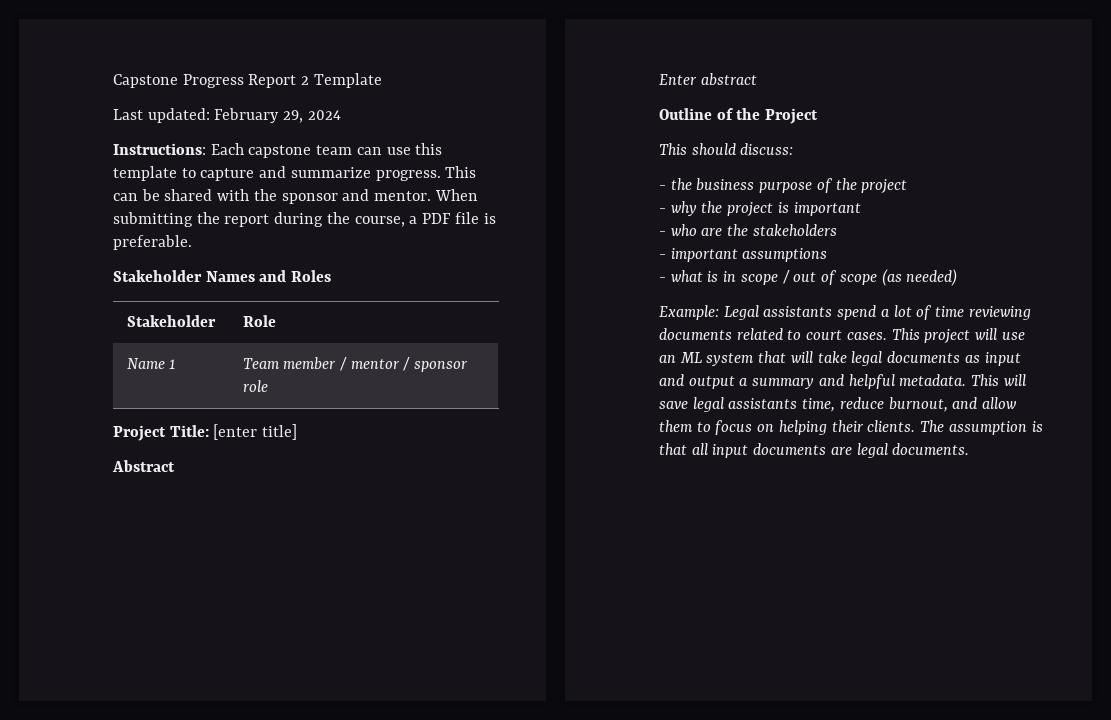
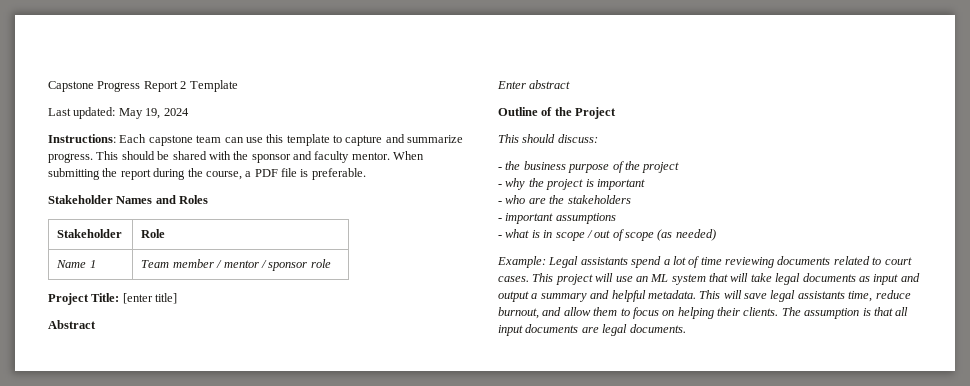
[214,108,304,123] February 29, -> [118,108,161,119] May 19,
[113,193,138,201] can -> [121,151,155,160] should
(370, 195) none -> [314,151,350,163] faculty

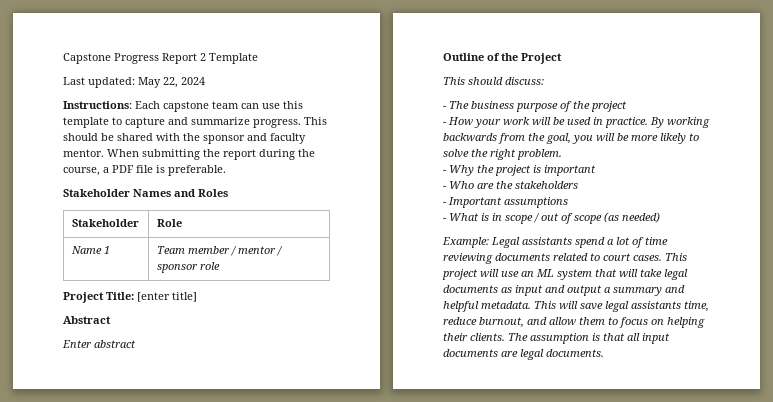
[145,108,161,119] 19, -> [163,77,178,88] 22,
[505,161,521,170] the -> [449,101,469,109] The
[505,178,526,190] why -> [448,117,710,128] [443,133,699,144] [443,149,562,160] [443,165,474,176] How your work will be used in practice. By working backwards from the goal, you will be more likely to solve the right problem. // - Why
[505,195,526,204] who -> [449,181,474,189] Who
[505,213,554,224] important -> [448,197,502,208] Important
[505,229,530,238] what -> [449,213,479,221] What

